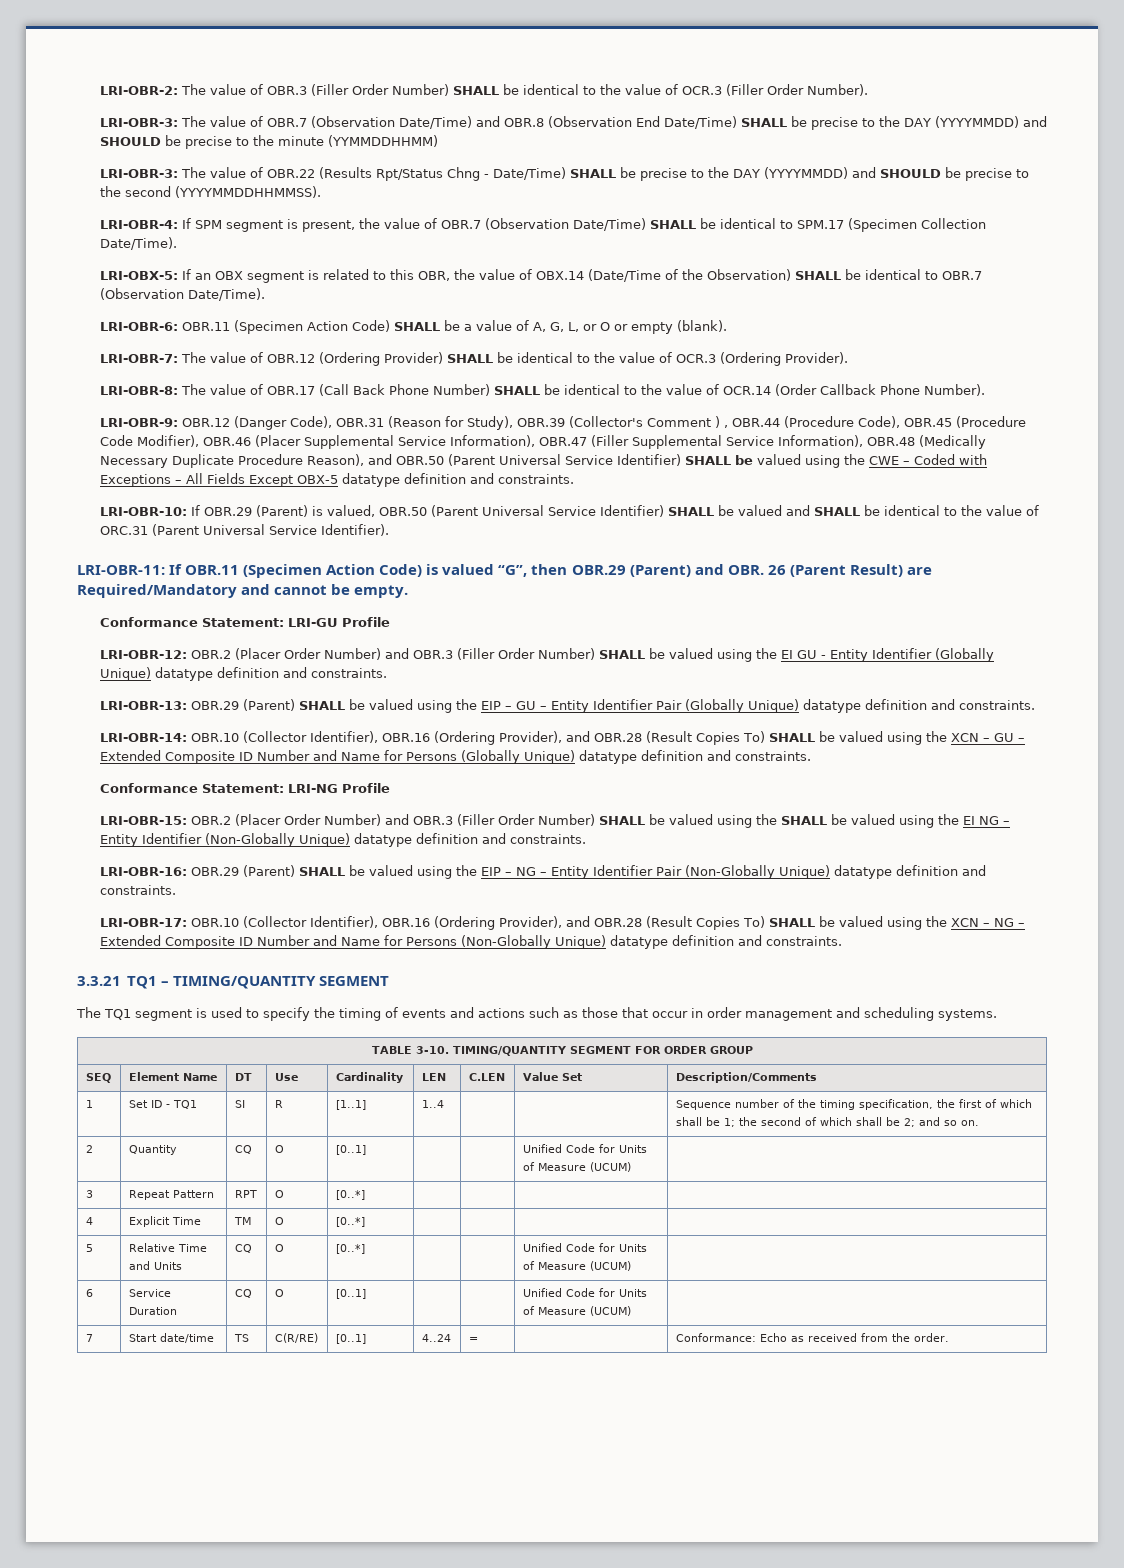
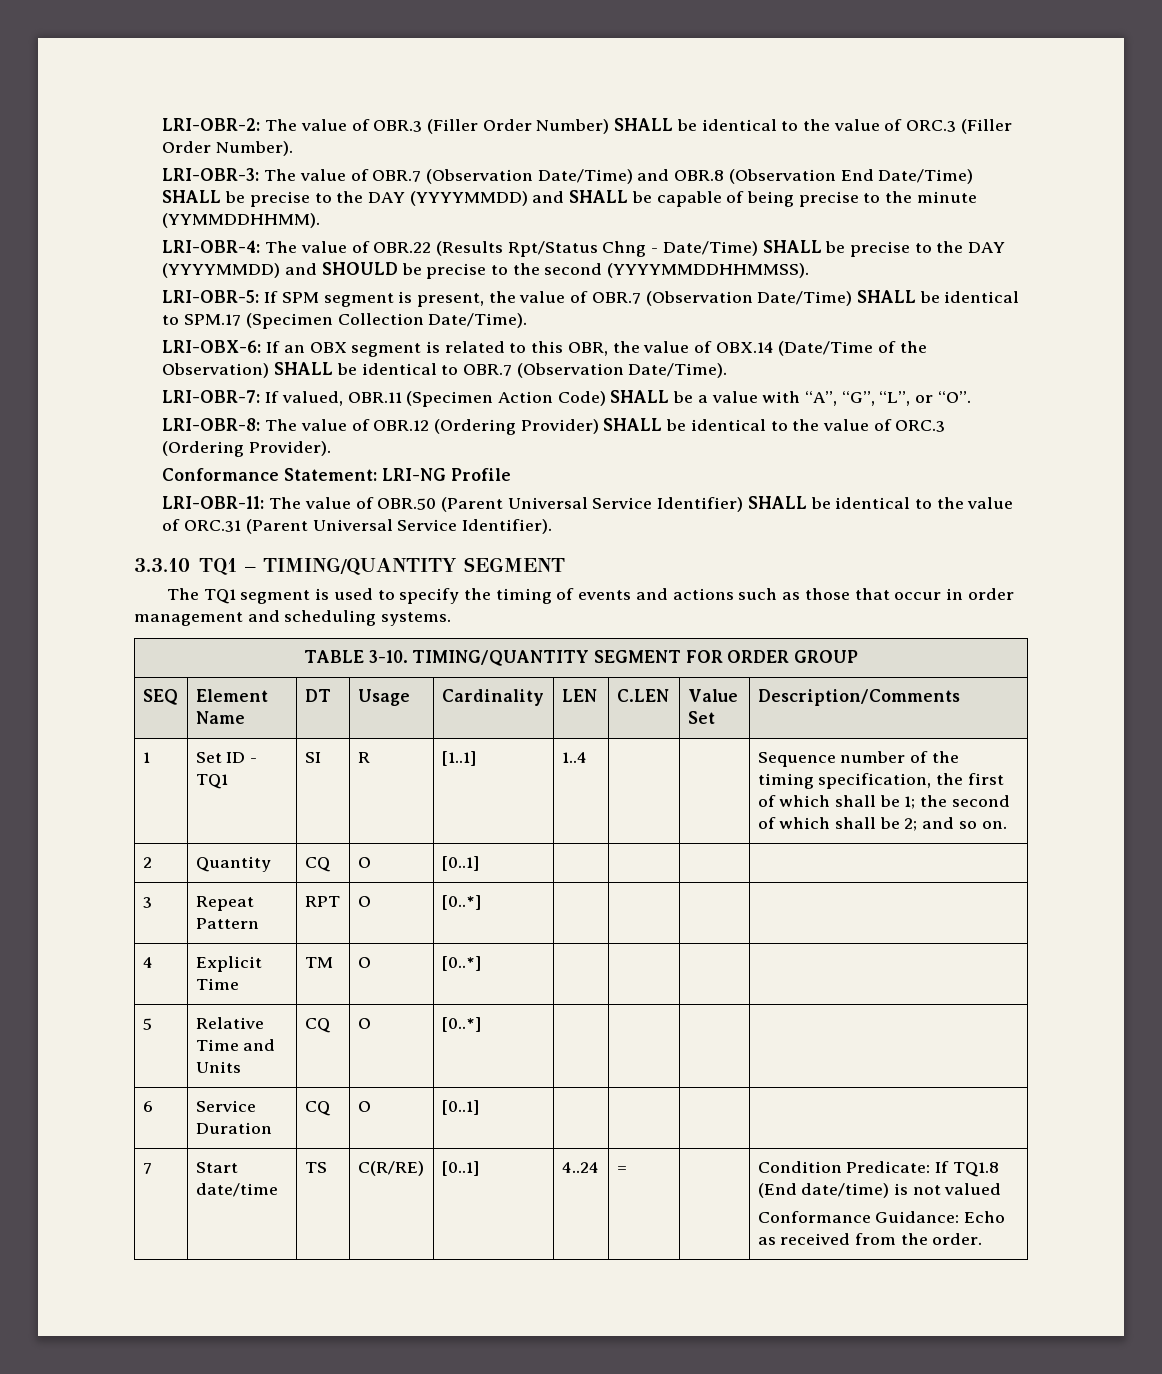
[681,86,722,95] OCR.3 -> [906,120,957,132] ORC.3
[99,135,181,146] SHOULD be -> [569,190,795,207] SHALL be capable of being
[327,135,438,147] [99,169,178,178] (YYMMDDHHMM) // LRI-OBR-3: -> [162,213,321,228] [162,240,261,253] (YYMMDDHHMM). // LRI-OBR-4:
[99,220,178,229] LRI-OBR-4: -> [162,290,260,303] LRI-OBR-5:
[99,271,178,280] LRI-OBX-5: -> [162,340,262,353] LRI-OBX-6:
[99,322,178,331] LRI-OBR-6: -> [162,390,343,406] LRI-OBR-7: If valued,
[515,320,727,334] [99,354,178,363] of A, G, L, or O or empty (blank). // LRI-OBR-7: -> [762,391,971,406] [162,418,261,431] with “A”, “G”, “L”, or “O”. // LRI-OBR-8:
[675,354,716,363] OCR.3 -> [895,420,946,432] ORC.3
[99,384,985,396] [99,416,1026,430] [99,435,986,449] [99,454,987,468] [99,473,574,487] [99,505,880,517] LRI-OBR-8: The value of OBR.17 (Call Back Phone Number) SHALL be identical to the value of OCR.14 (Order Callback Phone Number). // LRI-OBR-9: OBR.12 (Danger Code), OBR.31 (Reason for Study), OBR.39 (Collector's Comment ) , OBR.44 (Procedure Code), OBR.45 (Procedure Code Modifier), OBR.46 (Placer Supplemental Service Information), OBR.47 (Filler Supplemental Service Information), OBR.48 (Medically Necessary Duplicate Procedure Reason), and OBR.50 (Parent Universal Service Identifier) SHALL be valued using the CWE – Coded with Exceptions – All Fields Except OBX-5 datatype definition and constraints. // LRI-OBR-10: If OBR.29 (Parent) is valued, OBR.50 (Parent Universal Service Identifier) SHALL be valued and SHALL be -> [162,468,511,481] [162,496,831,512] Conformance Statement: LRI-NG Profile // LRI-OBR-11: The value of OBR.50 (Parent Universal Service Identifier) SHALL be
[77,564,932,578] [77,584,409,598] [99,617,390,627] [99,648,994,662] [99,667,387,681] [99,699,1035,713] [99,731,1025,745] [99,750,811,764] [99,783,390,793] [99,814,1010,828] [99,833,586,847] [99,865,986,879] [99,885,176,895] [99,916,1025,930] [99,935,842,949] [77,976,121,986] LRI-OBR-11: If OBR.11 (Specimen Action Code) is valued “G”, then OBR.29 (Parent) and OBR. 26 (Parent Result) are Required/Mandatory and cannot be empty. // Conformance Statement: LRI-GU Profile // LRI-OBR-12: OBR.2 (Placer Order Number) and OBR.3 (Filler Order Number) SHALL be valued using the EI GU - Entity Identifier (Globally Unique) datatype definition and constraints. // LRI-OBR-13: OBR.29 (Parent) SHALL be valued using the EIP – GU – Entity Identifier Pair (Globally Unique) datatype definition and constraints. // LRI-OBR-14: OBR.10 (Collector Identifier), OBR.16 (Ordering Provider), and OBR.28 (Result Copies To) SHALL be valued using the XCN – GU – Extended Composite ID Number and Name for Persons (Globally Unique) datatype definition and constraints. // Conformance Statement: LRI-NG Profile // LRI-OBR-15: OBR.2 (Placer Order Number) and OBR.3 (Filler Order Number) SHALL be valued using the SHALL be valued using the EI NG – Entity Identifier (Non-Globally Unique) datatype definition and constraints. // LRI-OBR-16: OBR.29 (Parent) SHALL be valued using the EIP – NG – Entity Identifier Pair (Non-Globally Unique) datatype definition and constraints. // LRI-OBR-17: OBR.10 (Collector Identifier), OBR.16 (Ordering Provider), and OBR.28 (Result Copies To) SHALL be valued using the XCN – NG – Extended Composite ID Number and Name for Persons (Non-Globally Unique) datatype definition and constraints. // 3.3.21 -> [134,558,190,572] 3.3.10
[274,1073,298,1081] Use -> [357,689,410,706] Usage
[522,1144,647,1153] [522,1162,631,1172] Unified Code for Units of Measure (UCUM) -> (479, 863) none
[522,1243,647,1252] [522,1261,631,1271] Unified Code for Units of Measure (UCUM) -> (481, 1024) none
[522,1288,647,1297] [522,1306,631,1316] Unified Code for Units of Measure (UCUM) -> (479, 1107) none
[675,1333,756,1342] Conformance: -> [757,1161,999,1177] [757,1183,1002,1198] [757,1211,960,1223] Condition Predicate: If TQ1.8 (End date/time) is not valued // Conformance Guidance:

